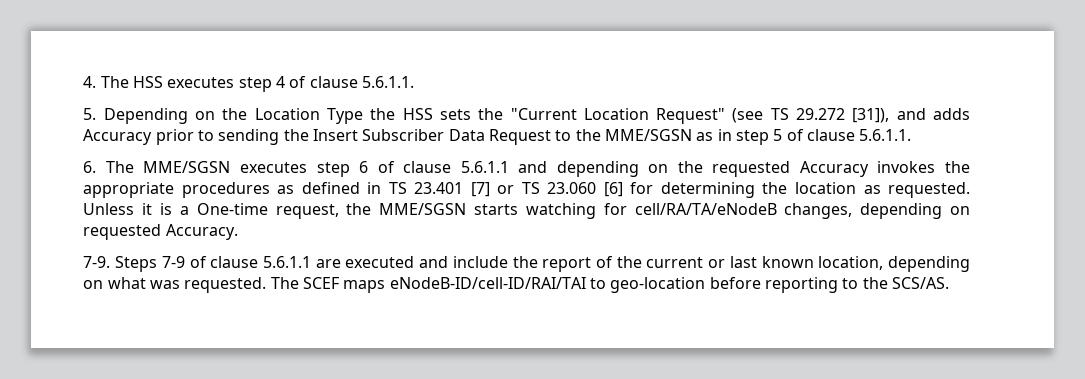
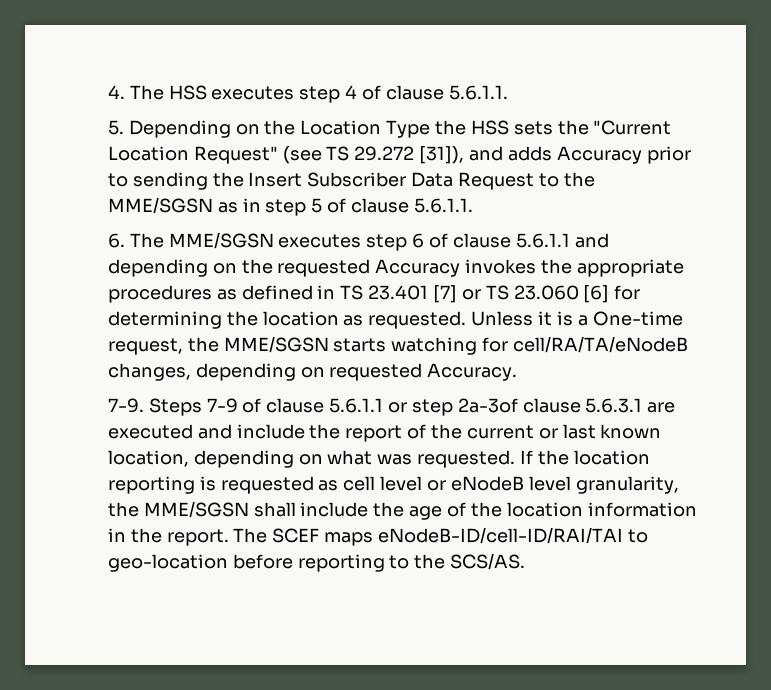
(311, 262) none -> [388,398,643,416] or step 2a-3of clause 5.6.3.1
(267, 285) none -> [520,450,650,465] [107,476,679,494] [107,501,697,520] [107,528,229,546] If the location reporting is requested as cell level or eNodeB level granularity, the MME/SGSN shall include the age of the location information in the report.

